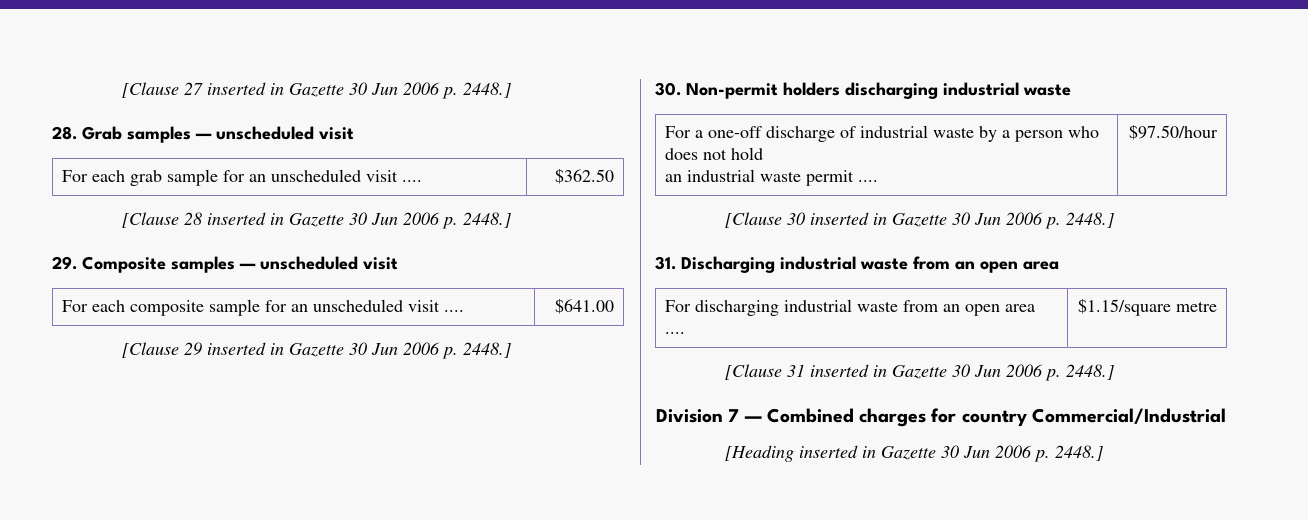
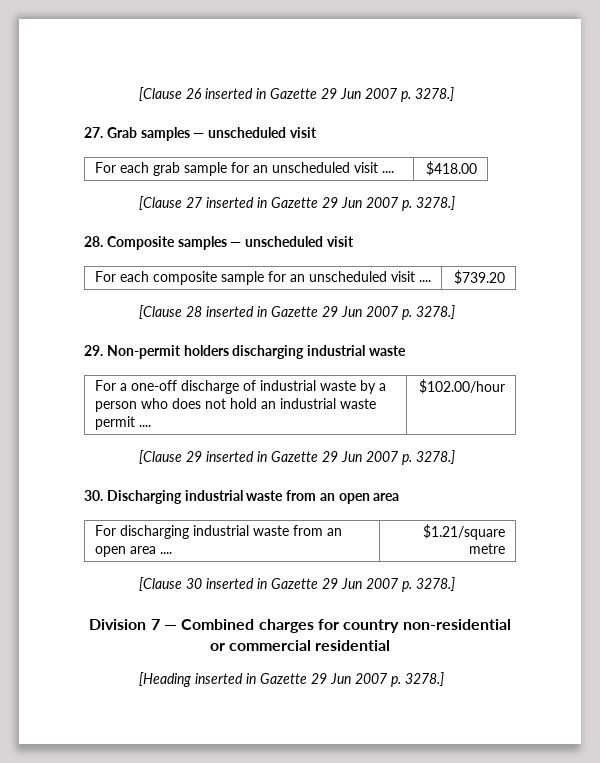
[122,82,512,99] [52,126,77,140] [Clause 27 inserted in Gazette 30 Jun 2006 p. 2448.] // 28. -> [139,87,455,102] [84,127,103,138] [Clause 26 inserted in Gazette 29 Jun 2007 p. 3278.] // 27.
[555,168,615,184] [122,212,512,229] [52,256,77,270] $362.50 // [Clause 28 inserted in Gazette 30 Jun 2006 p. 2448.] // 29. -> [426,161,478,176] [139,196,456,211] [84,236,103,247] $418.00 // [Clause 27 inserted in Gazette 29 Jun 2007 p. 3278.] // 28.
[555,298,615,314] [122,342,512,359] [655,82,681,96] $641.00 // [Clause 29 inserted in Gazette 30 Jun 2006 p. 2448.] // 30. -> [454,270,506,285] [139,305,456,320] [84,345,103,356] $739.20 // [Clause 28 inserted in Gazette 29 Jun 2007 p. 3278.] // 29.
(763, 153) // -> (257, 403) none
[1129,124,1219,140] [725,212,1115,229] [655,256,676,270] $97.50/hour // [Clause 30 inserted in Gazette 30 Jun 2006 p. 2448.] // 31. -> [419,379,506,394] [139,450,456,465] [84,490,103,501] $102.00/hour // [Clause 29 inserted in Gazette 29 Jun 2007 p. 3278.] // 30.
[1078,298,1172,316] $1.15/square -> [423,524,506,540] $1.21/square
[787,364,1115,381] 31 inserted in Gazette 30 Jun 2006 p. 2448.] -> [186,577,456,592] 30 inserted in Gazette 29 Jun 2007 p. 3278.]
[1031,408,1226,424] Commercial/Industrial -> [402,619,511,630] [209,640,391,651] non-residential or commercial residential
[941,445,1104,462] 30 Jun 2006 p. 2448.] -> [311,672,445,687] 29 Jun 2007 p. 3278.]

